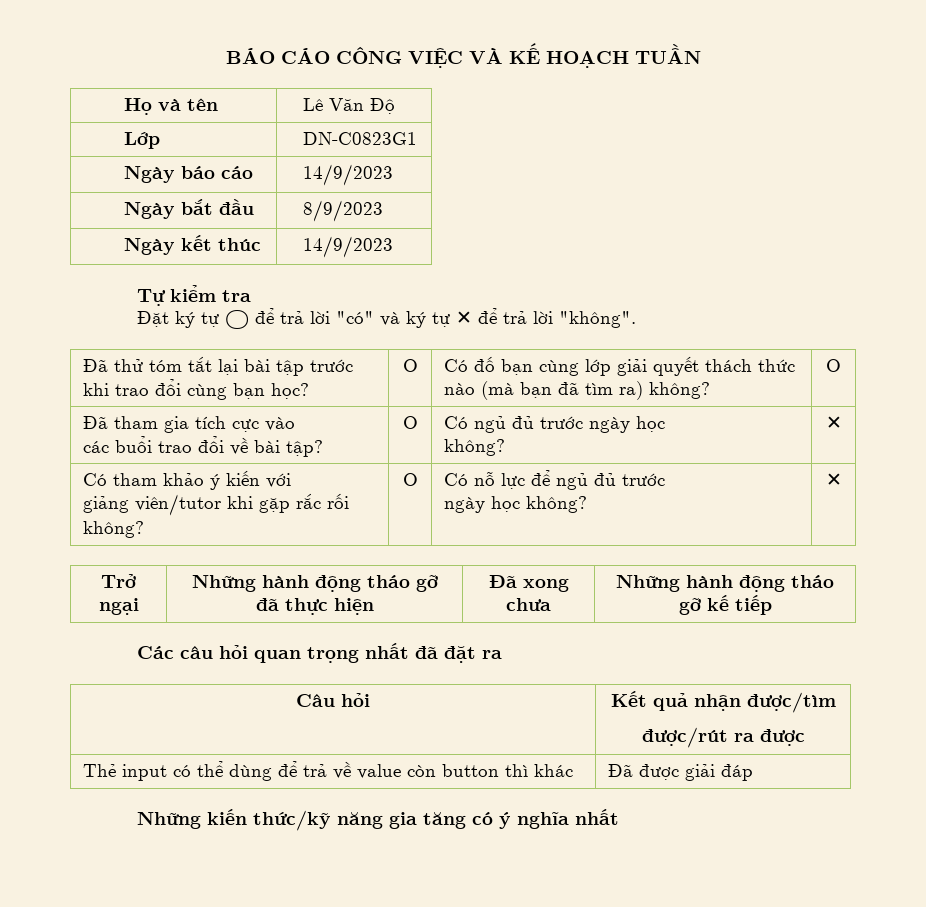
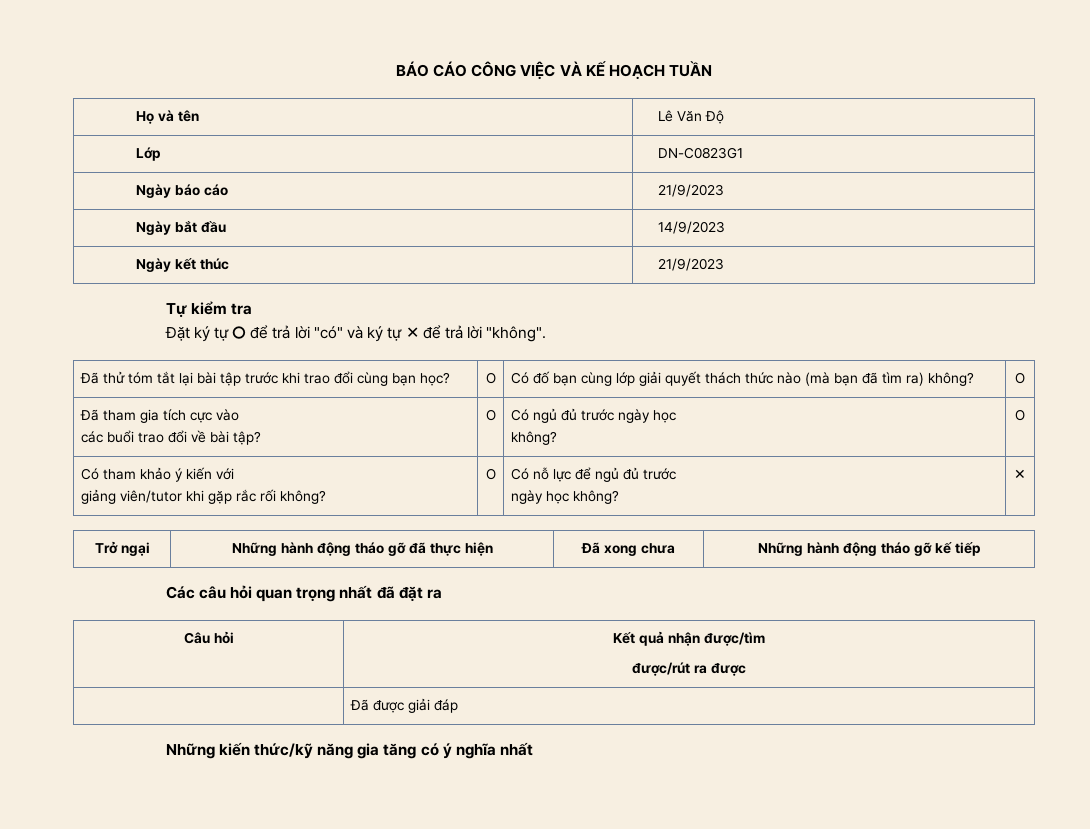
[302,164,393,186] 14/9/2023 -> [658,184,725,197] 21/9/2023
[302,200,383,222] 8/9/2023 -> [658,221,726,234] 14/9/2023
[302,236,393,258] 14/9/2023 -> [658,258,725,271] 21/9/2023
[825,416,842,429] ✕ -> [1015,409,1025,421] O
[83,761,574,781] Thẻ input có thể dùng để trả về value còn button thì khác -> (746, 669) none

